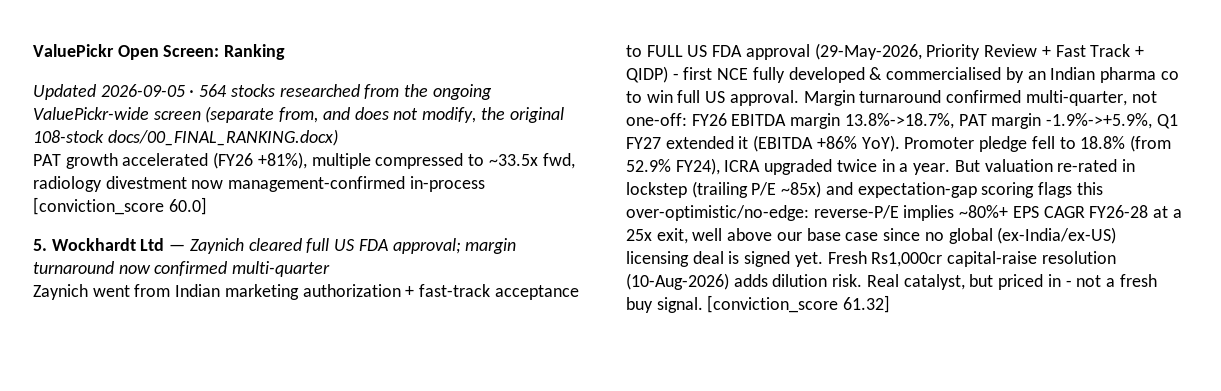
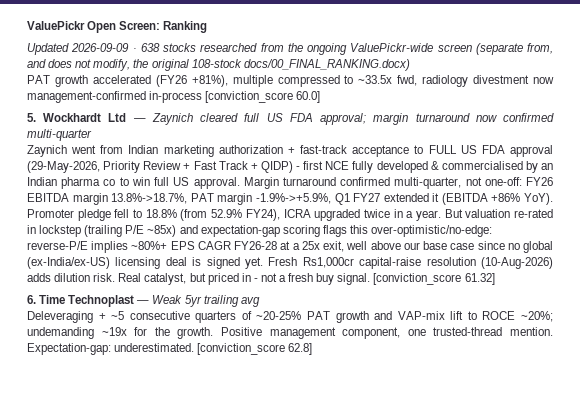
[100,84,228,97] 2026-09-05 · 564 -> [71,43,160,52] 2026-09-09 · 638
(891, 304) none -> [27,295,260,307] [27,311,553,323] [27,327,553,339] [27,343,313,355] // 6. Time Technoplast — Weak 5yr trailing avg // Deleveraging + ~5 consecutive quarters of ~20-25% PAT growth and VAP-mix lift to ROCE ~20%; undemanding ~19x for the growth. Positive management component, one trusted-thread mention. Expectation-gap: underestimated. [conviction_score 62.8]

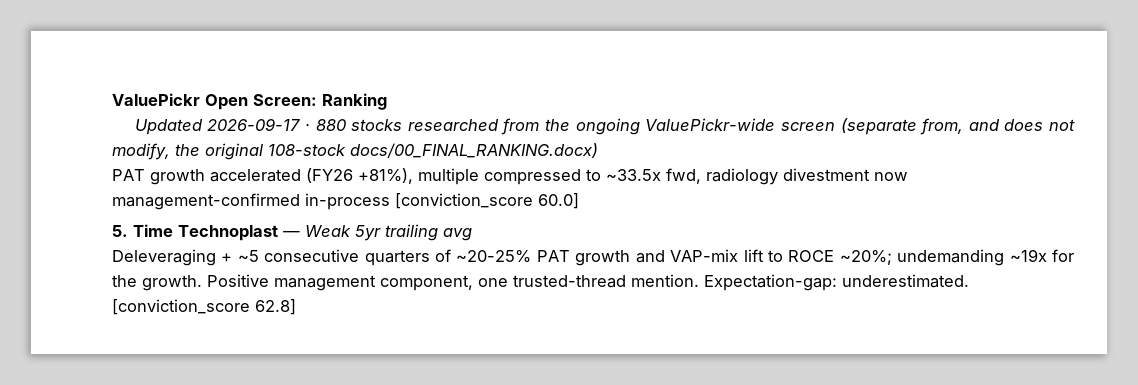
[71,43,160,52] 2026-09-09 · 638 -> [207,118,347,131] 2026-09-17 · 880
[43,113,554,125] [27,129,92,141] [27,145,553,157] [27,161,553,173] [27,177,553,189] [27,193,553,205] [27,209,553,221] [27,225,493,237] [27,241,554,253] [27,257,553,269] [27,273,495,285] [27,295,36,304] Wockhardt Ltd — Zaynich cleared full US FDA approval; margin turnaround now confirmed multi-quarter // Zaynich went from Indian marketing authorization + fast-track acceptance to FULL US FDA approval (29-May-2026, Priority Review + Fast Track + QIDP) - first NCE fully developed & commercialised by an Indian pharma co to win full US approval. Margin turnaround confirmed multi-quarter, not one-off: FY26 EBITDA margin 13.8%->18.7%, PAT margin -1.9%->+5.9%, Q1 FY27 extended it (EBITDA +86% YoY). Promoter pledge fell to 18.8% (from 52.9% FY24), ICRA upgraded twice in a year. But valuation re-rated in lockstep (trailing P/E ~85x) and expectation-gap scoring flags this over-optimistic/no-edge: reverse-P/E implies ~80%+ EPS CAGR FY26-28 at a 25x exit, well above our base case since no global (ex-India/ex-US) licensing deal is signed yet. Fresh Rs1,000cr capital-raise resolution (10-Aug-2026) adds dilution risk. Real catalyst, but priced in - not a fresh buy signal. [conviction_score 61.32] // 6. -> (128, 231) none

